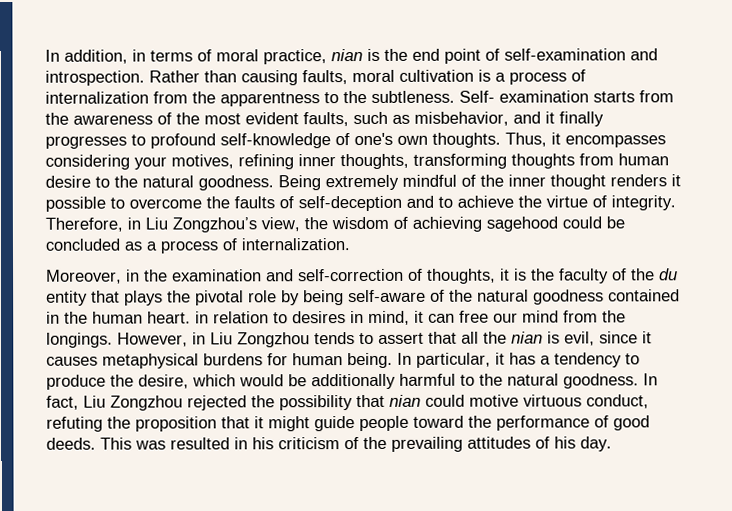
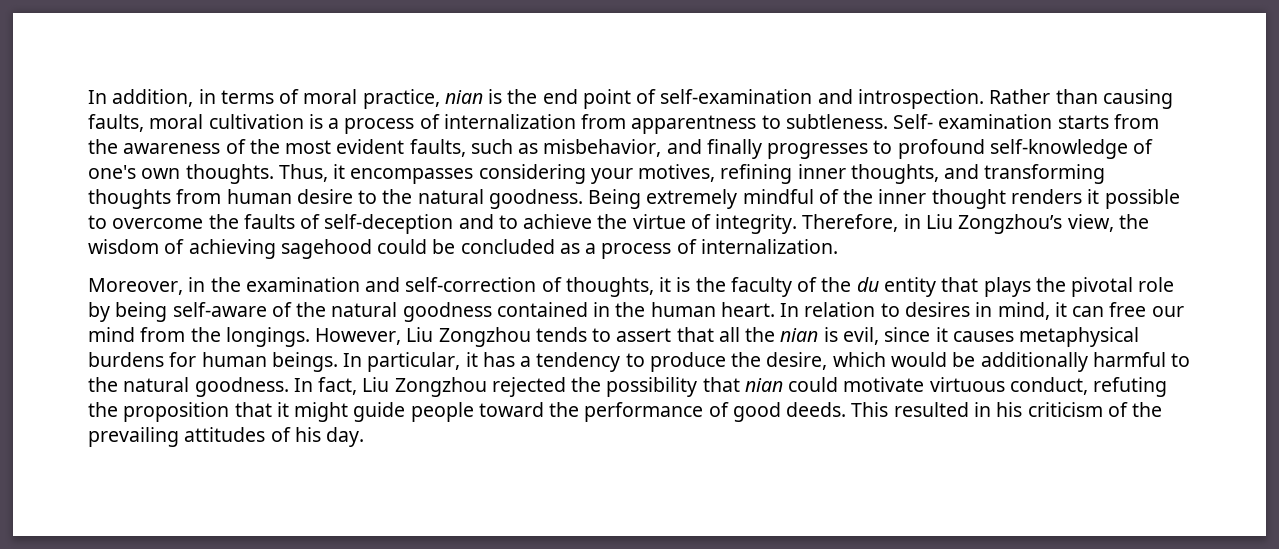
[192,91,216,104] the -> (627, 121) none
[343,90,367,104] the -> (781, 122) none
[545,111,555,124] it -> (702, 146) none
(409, 161) none -> [944,164,980,179] and
[195,311,209,324] in -> [780,303,800,317] In
[192,332,206,345] in -> (402, 336) none
[347,352,393,369] being. -> [271,352,338,372] beings.
[469,394,519,407] motive -> [843,377,925,392] motivate
[135,440,166,450] was -> (889, 409) none

